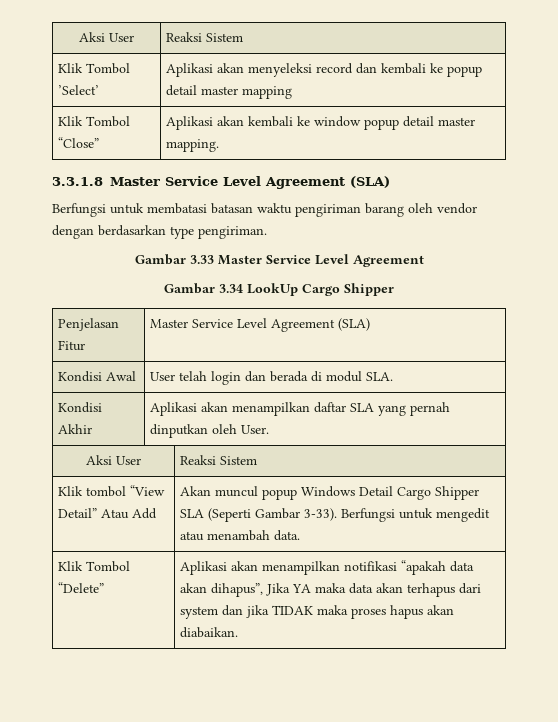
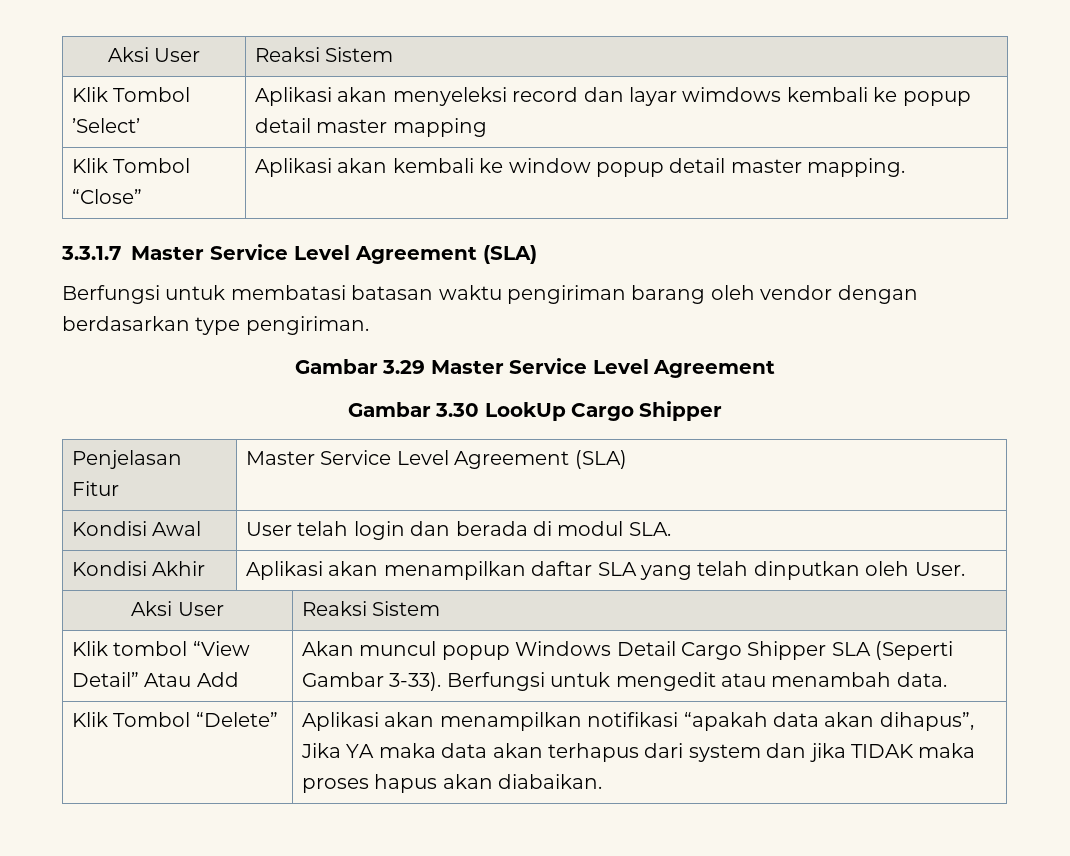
(378, 68) none -> [629,87,782,106] layar wimdows
[52,177,103,186] 3.3.1.8 -> [61,246,121,260] 3.3.1.7
[189,255,214,264] 3.33 -> [382,360,426,374] 3.29
[219,284,243,293] 3.34 -> [435,403,480,417] 3.30
[410,402,451,416] pernah -> [697,561,749,576] telah

